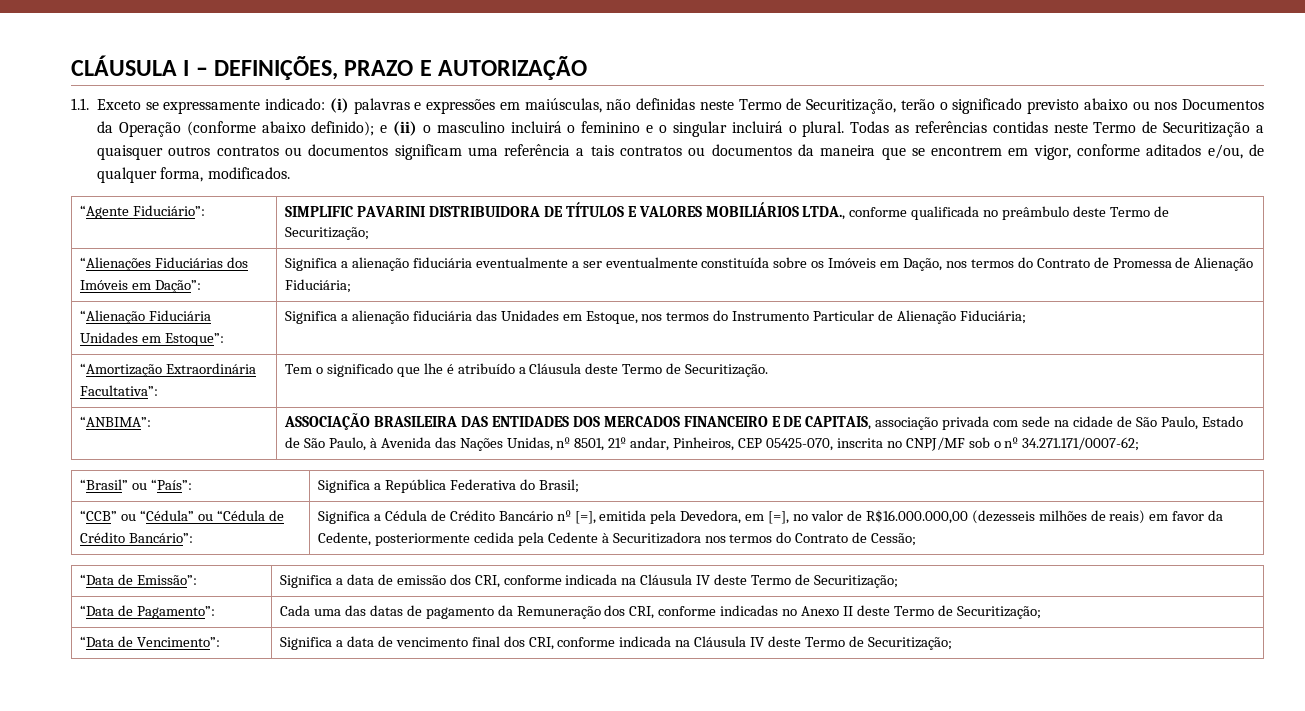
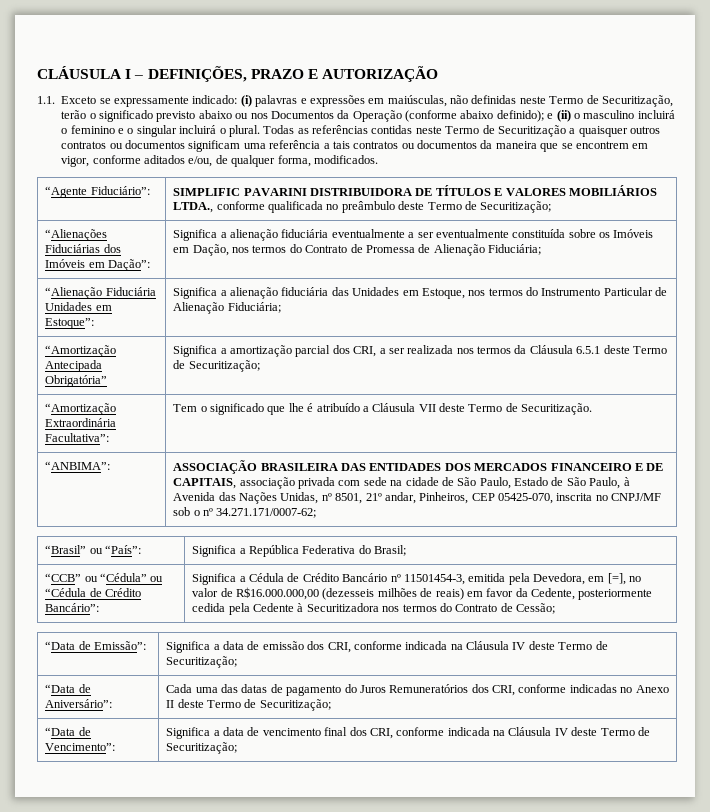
(1026, 317) none -> [45,345,117,357] [45,360,103,372] [45,375,108,387] [173,345,667,357] [173,360,260,372] // “Amortização Antecipada Obrigatória” | Significa a amortização parcial dos CRI, a ser realizada nos termos da Cláusula 6.5.1 deste Termo de Securitização;
(582, 368) none -> [418,404,436,412] VII
[574,511,596,524] [=], -> [403,574,465,585] 11501454-3,
[136,606,215,619] Pagamento”: -> [45,699,113,708] Aniversário”:
[497,605,601,619] da Remuneração -> [344,684,469,693] do Juros Remuneratórios

